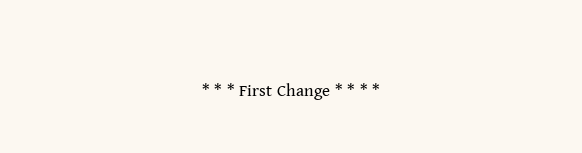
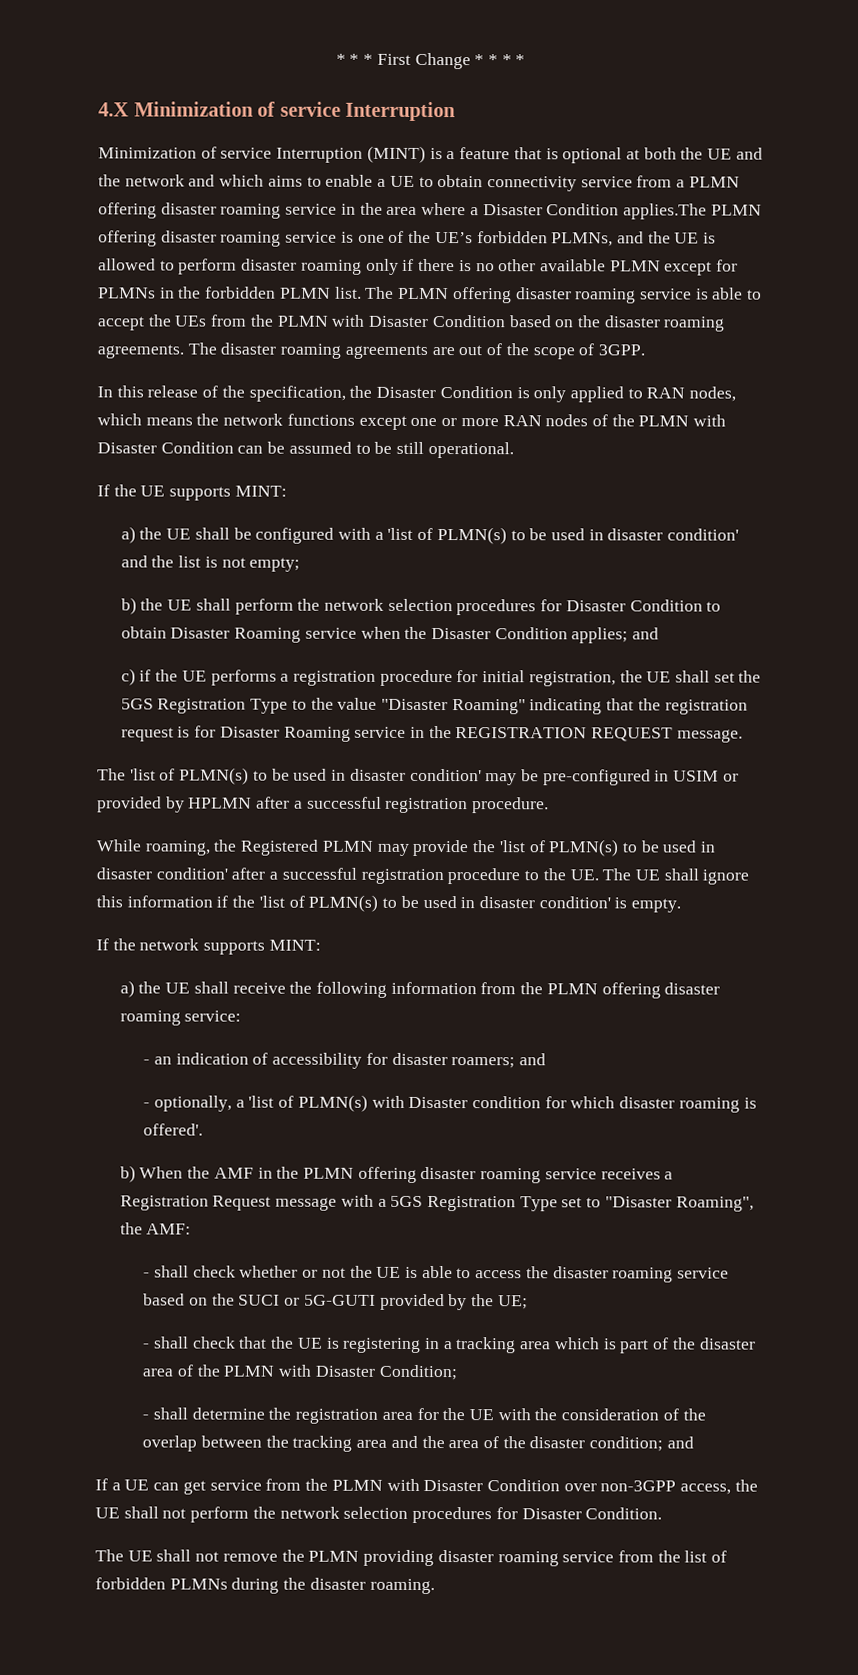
(381, 89) none -> [98,101,457,122] [98,145,763,164] [98,174,740,192] [98,202,762,220] [98,230,717,247] [98,258,739,276] [98,286,763,304] [97,314,726,332] [97,342,645,360] [97,385,737,403] [97,413,727,430] [97,441,514,459] [97,484,287,501] [120,526,740,545] [120,555,301,572] [120,597,722,616] [120,626,660,644] [120,668,762,687] [120,697,748,715] [120,725,743,743] [97,767,739,786] [97,796,550,814] [96,839,716,857] [96,867,750,885] [96,894,682,913] [96,938,321,955] [119,980,721,999] [119,1010,242,1026] [143,1052,547,1069] [143,1094,757,1113] [143,1123,204,1136] [119,1165,674,1184] [119,1194,754,1212] [119,1222,192,1235] [143,1265,730,1283] [143,1293,528,1311] [143,1336,756,1354] [142,1364,457,1381] [142,1407,706,1424] [142,1435,694,1452] [95,1478,758,1495] [95,1506,663,1524] [95,1549,728,1567] [95,1577,435,1595] // 4.X Minimization of service Interruption // Minimization of service Interruption (MINT) is a feature that is optional at both the UE and the network and which aims to enable a UE to obtain connectivity service from a PLMN offering disaster roaming service in the area where a Disaster Condition applies.The PLMN offering disaster roaming service is one of the UE’s forbidden PLMNs, and the UE is allowed to perform disaster roaming only if there is no other available PLMN except for PLMNs in the forbidden PLMN list. The PLMN offering disaster roaming service is able to accept the UEs from the PLMN with Disaster Condition based on the disaster roaming agreements. The disaster roaming agreements are out of the scope of 3GPP. // In this release of the specification, the Disaster Condition is only applied to RAN nodes, which means the network functions except one or more RAN nodes of the PLMN with Disaster Condition can be assumed to be still operational. // If the UE supports MINT: // a) the UE shall be configured with a 'list of PLMN(s) to be used in disaster condition' and the list is not empty; // b) the UE shall perform the network selection procedures for Disaster Condition to obtain Disaster Roaming service when the Disaster Condition applies; and // c) if the UE performs a registration procedure for initial registration, the UE shall set the 5GS Registration Type to the value "Disaster Roaming" indicating that the registration request is for Disaster Roaming service in the REGISTRATION REQUEST message. // The 'list of PLMN(s) to be used in disaster condition' may be pre-configured in USIM or provided by HPLMN after a successful registration procedure. // While roaming, the Registered PLMN may provide the 'list of PLMN(s) to be used in disaster condition' after a successful registration procedure to the UE. The UE shall ignore this information if the 'list of PLMN(s) to be used in disaster condition' is empty. // If the network supports MINT: // a) the UE shall receive the following information from the PLMN offering disaster roaming service: // - an indication of accessibility for disaster roamers; and // - optionally, a 'list of PLMN(s) with Disaster condition for which disaster roaming is offered'. // b) When the AMF in the PLMN offering disaster roaming service receives a Registration Request message with a 5GS Registration Type set to "Disaster Roaming", the AMF: // - shall check whether or not the UE is able to access the disaster roaming service based on the SUCI or 5G-GUTI provided by the UE; // - shall check that the UE is registering in a tracking area which is part of the disaster area of the PLMN with Disaster Condition; // - shall determine the registration area for the UE with the consideration of the overlap between the tracking area and the area of the disaster condition; and // If a UE can get service from the PLMN with Disaster Condition over non-3GPP access, the UE shall not perform the network selection procedures for Disaster Condition. // The UE shall not remove the PLMN providing disaster roaming service from the list of forbidden PLMNs during the disaster roaming.

